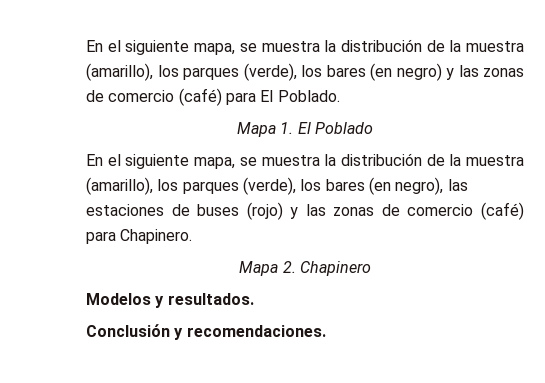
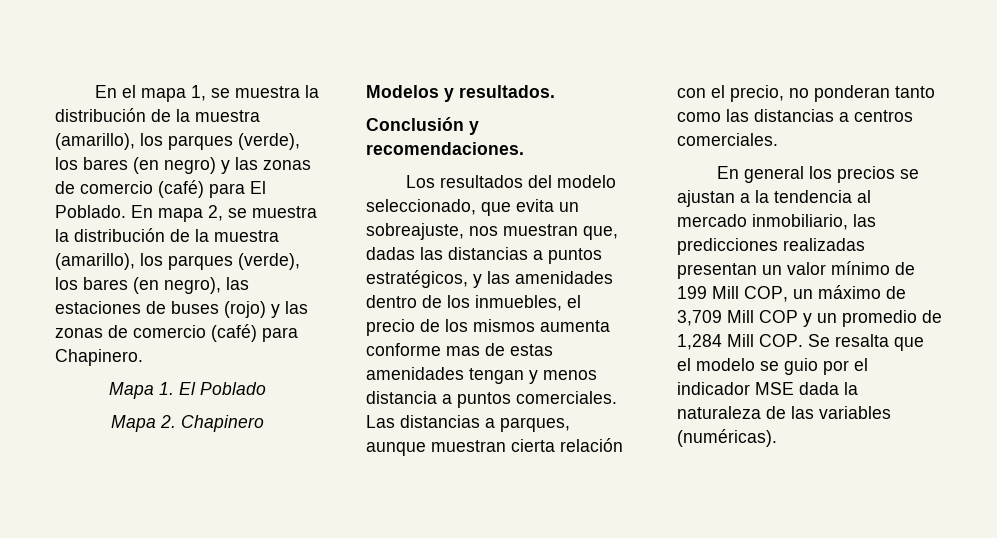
[86,40,236,55] En el siguiente mapa, -> [95,85,207,102] En el mapa 1,
[237,122,373,137] [86,154,236,169] // Mapa 1. El Poblado // En el siguiente mapa, -> [131,205,223,222] En mapa 2,
(193, 236) none -> [109,382,266,399] // Mapa 1. El Poblado
(326, 331) none -> [406,175,617,188] [366,199,579,216] [366,223,618,240] [366,247,602,264] [366,270,613,288] [366,295,581,311] [366,319,610,336] [366,343,553,356] [366,367,597,384] [366,391,617,408] [366,415,570,432] [366,438,623,456] [677,85,935,102] [677,109,913,122] [677,133,778,146] [717,166,920,183] [677,190,871,207] [677,214,876,230] [677,238,865,255] [677,261,915,279] [677,285,906,302] [677,310,942,327] [677,334,924,351] [677,358,868,375] [677,382,858,395] [677,406,891,419] [677,429,777,447] // Los resultados del modelo seleccionado, que evita un sobreajuste, nos muestran que, dadas las distancias a puntos estratégicos, y las amenidades dentro de los inmuebles, el precio de los mismos aumenta conforme mas de estas amenidades tengan y menos distancia a puntos comerciales. Las distancias a parques, aunque muestran cierta relación con el precio, no ponderan tanto como las distancias a centros comerciales. // En general los precios se ajustan a la tendencia al mercado inmobiliario, las predicciones realizadas presentan un valor mínimo de 199 Mill COP, un máximo de 3,709 Mill COP y un promedio de 1,284 Mill COP. Se resalta que el modelo se guio por el indicador MSE dada la naturaleza de las variables (numéricas).

